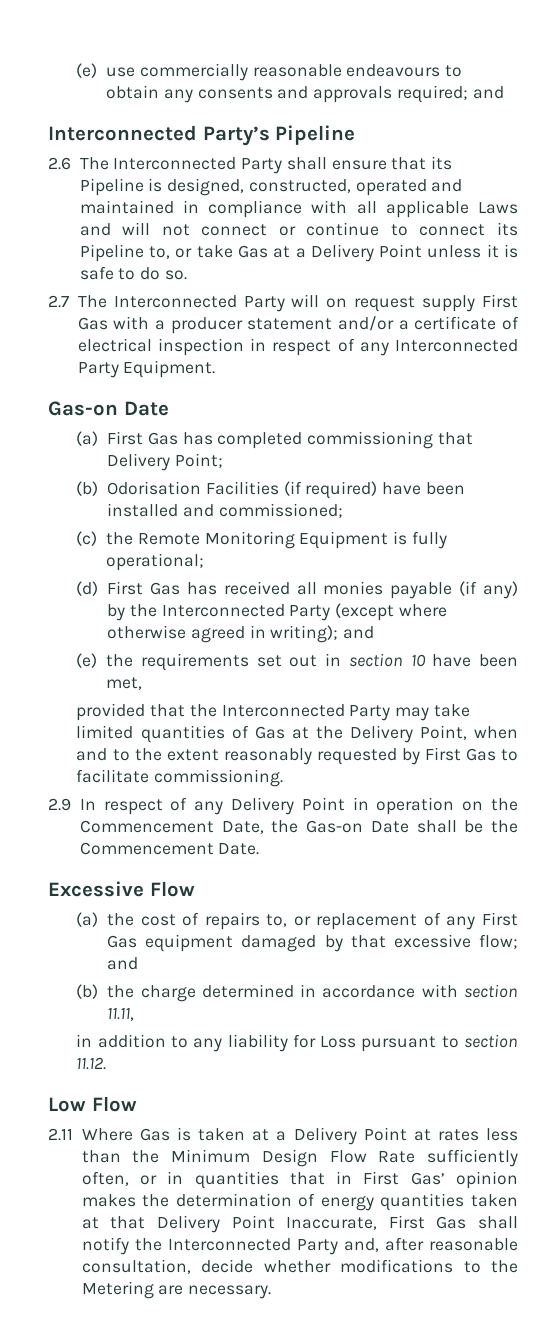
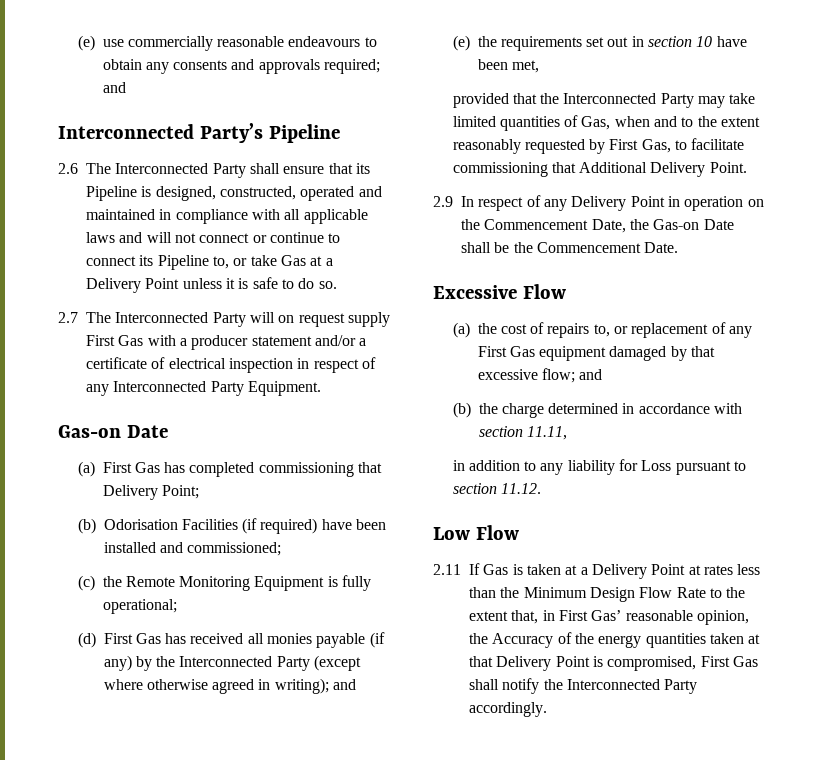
[477,202,518,214] Laws -> [86,232,115,243] laws
[254,725,467,743] Gas at the Delivery Point, -> [581,116,611,130] Gas,
[465,748,496,761] Gas -> [641,139,671,153] Gas,
[154,769,284,787] commissioning. -> [452,162,747,177] commissioning that Additional Delivery Point.
[81,1128,133,1141] Where -> [469,563,480,575] If
[426,1149,518,1167] [81,1171,518,1189] [81,1193,316,1207] sufficiently often, or in quantities that in First Gas’ opinion makes the determination of -> [709,587,746,598] [469,610,749,625] [469,632,594,648] to the extent that, in First Gas’ reasonable opinion, the Accuracy of the
[286,1217,378,1230] Inaccurate, -> [592,656,697,671] is compromised,
[343,1237,518,1252] [81,1259,518,1274] [81,1281,272,1299] and, after reasonable consultation, decide whether modifications to the Metering are necessary. -> [469,702,547,717] accordingly.

